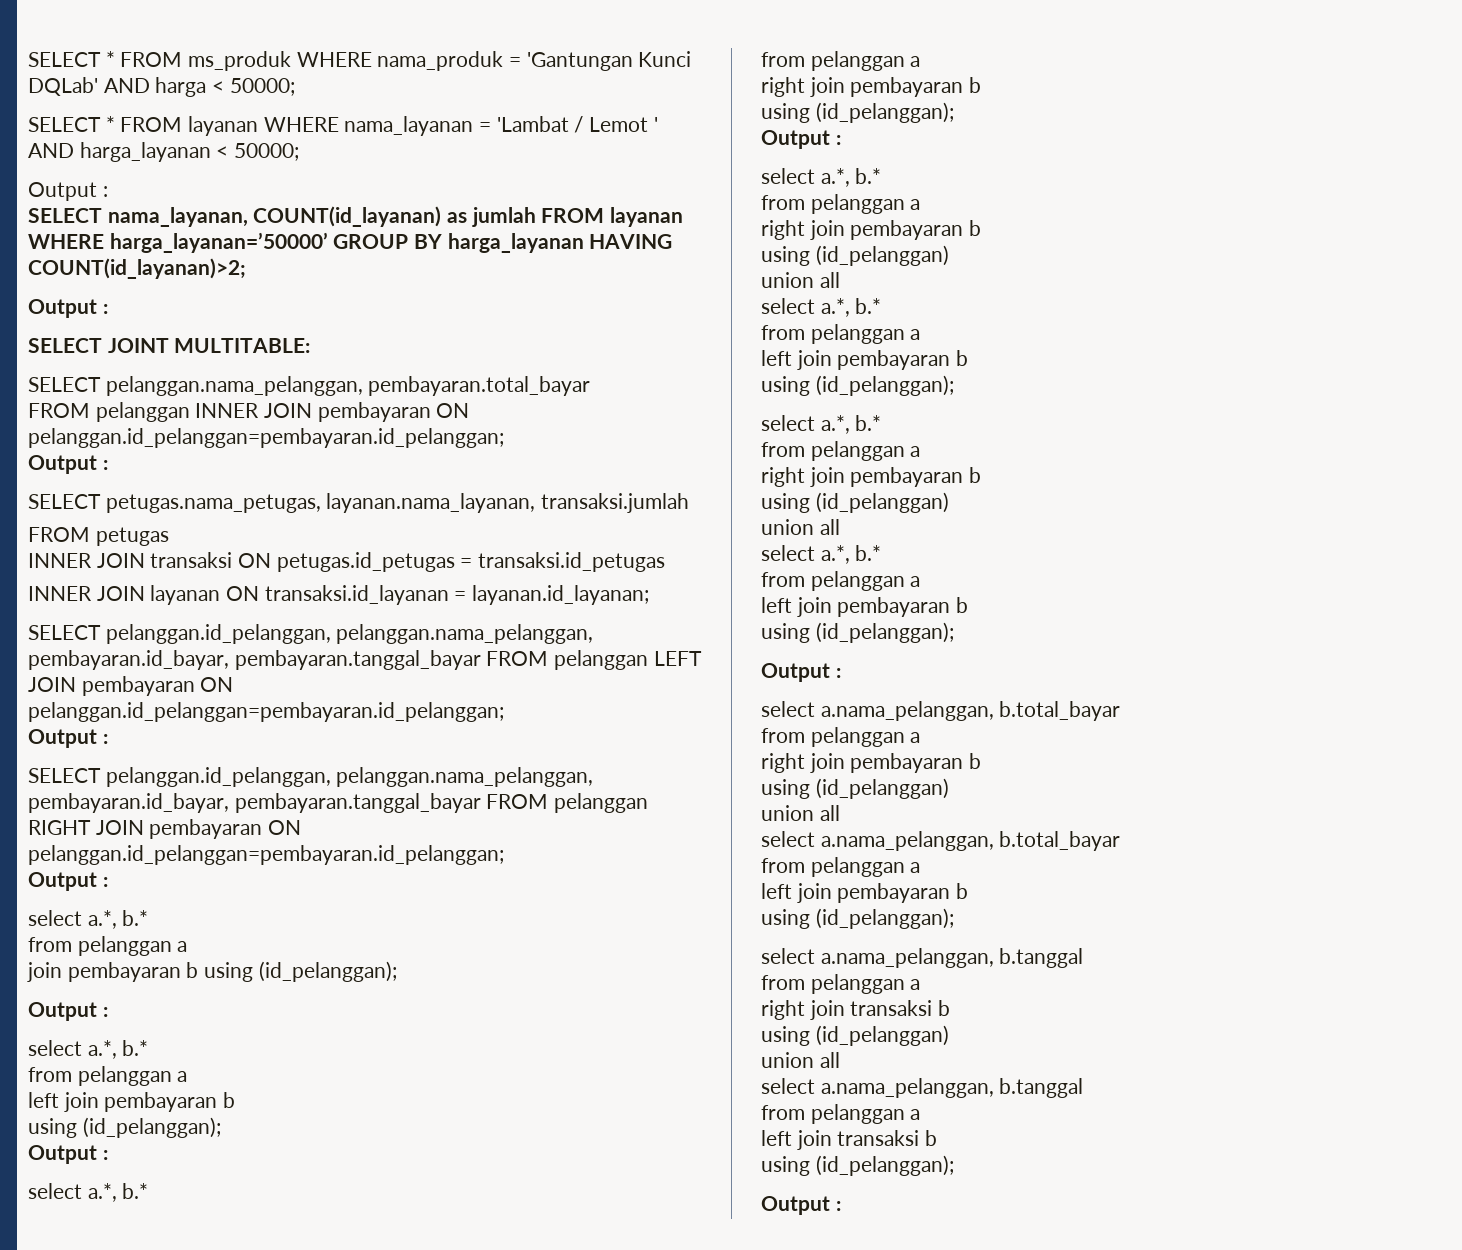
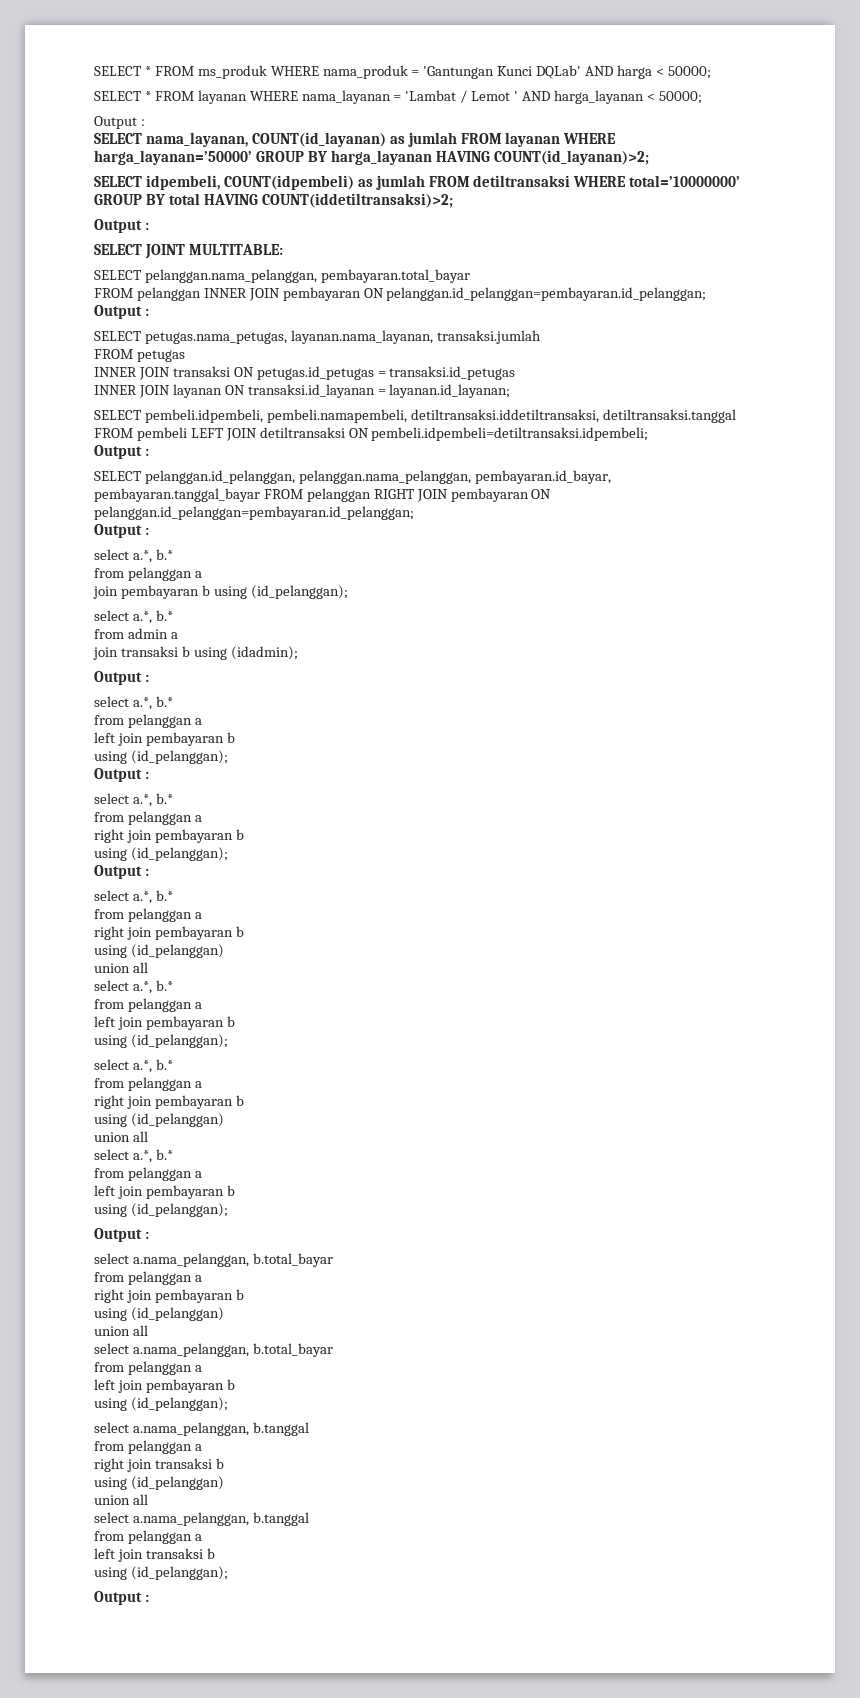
(246, 268) none -> [94,175,741,190] [94,193,453,208] // SELECT idpembeli, COUNT(idpembeli) as jumlah FROM detiltransaksi WHERE total=’10000000’ GROUP BY total HAVING COUNT(iddetiltransaksi)>2;
[105,624,594,644] [28,650,702,670] [28,676,234,696] [28,702,504,722] pelanggan.id_pelanggan, pelanggan.nama_pelanggan, pembayaran.id_bayar, pembayaran.tanggal_bayar FROM pelanggan LEFT JOIN pembayaran ON pelanggan.id_pelanggan=pembayaran.id_pelanggan; -> [144,409,736,423] [94,427,649,441] pembeli.idpembeli, pembeli.namapembeli, detiltransaksi.iddetiltransaksi, detiltransaksi.tanggal FROM pembeli LEFT JOIN detiltransaksi ON pembeli.idpembeli=detiltransaksi.idpembeli;
(397, 971) none -> [94,610,173,624] [94,628,178,639] [93,646,298,660] // select a.*, b.* // from admin a // join transaksi b using (idadmin);

